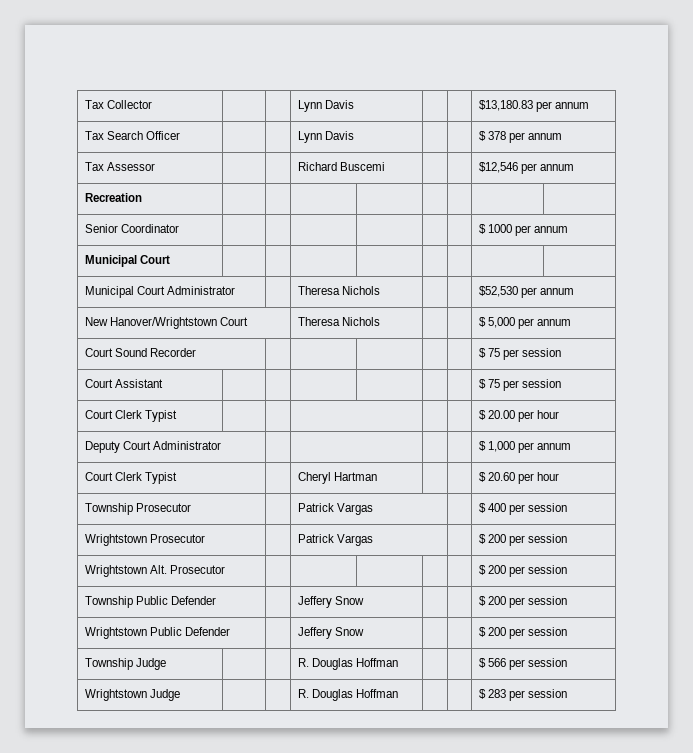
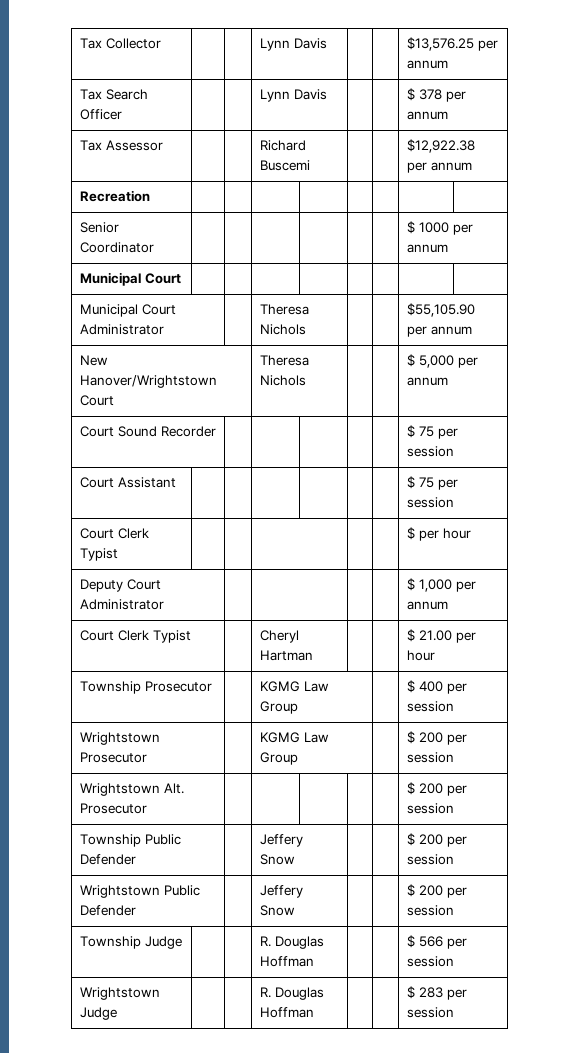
[478,100,533,111] $13,180.83 -> [407,37,475,51] $13,576.25
[478,162,518,173] $12,546 -> [407,139,476,153] $12,922.38
[478,286,518,297] $52,530 -> [407,303,476,317] $55,105.90
[487,410,515,419] 20.00 -> (416, 533) none
[487,472,515,481] 20.60 -> [418,630,452,641] 21.00
[297,503,373,515] Patrick Vargas -> [260,681,329,692] [260,701,299,714] KGMG Law Group
[297,534,373,546] Patrick Vargas -> [260,732,329,743] [260,752,299,765] KGMG Law Group

